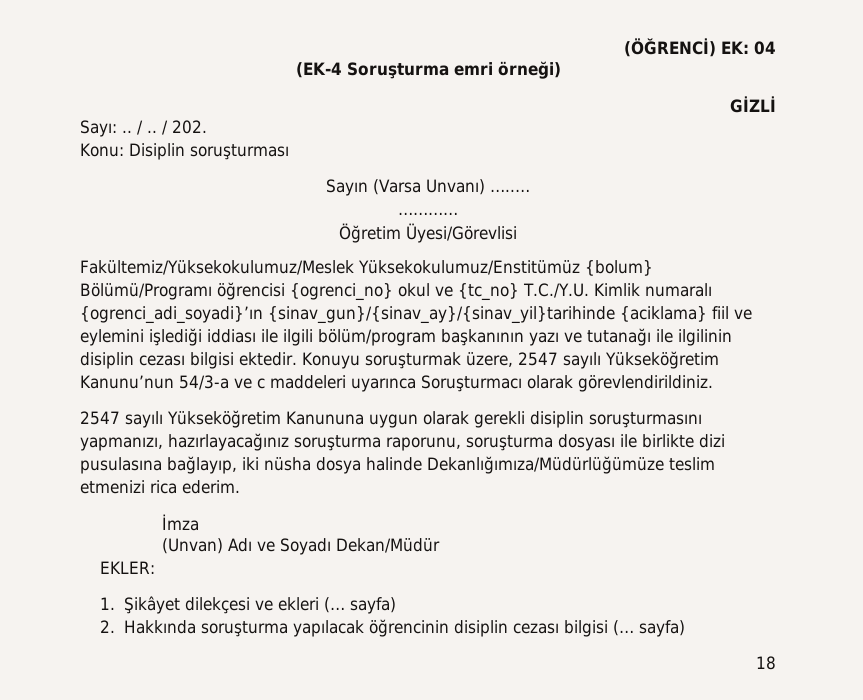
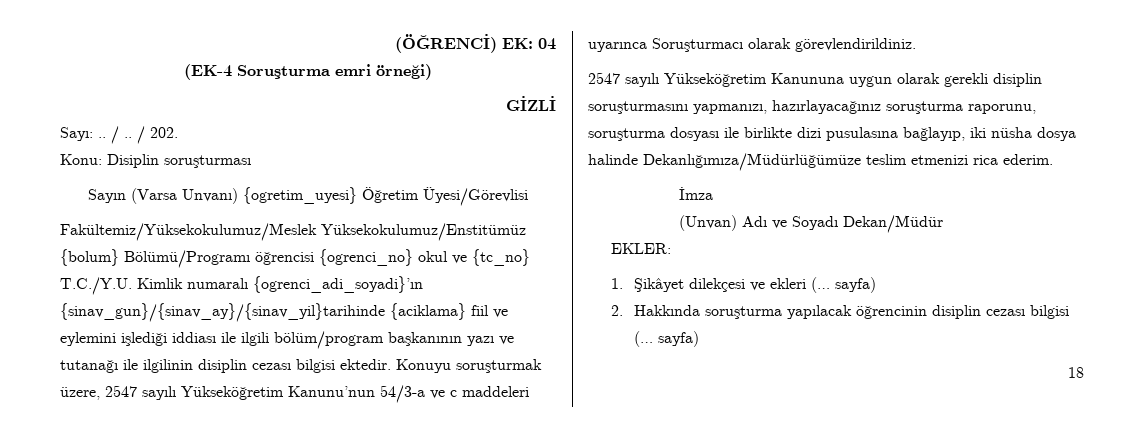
[489,189,530,192] [398,212,458,215] …..… // ………… // -> [243,187,357,204] {ogretim_uyesi}

